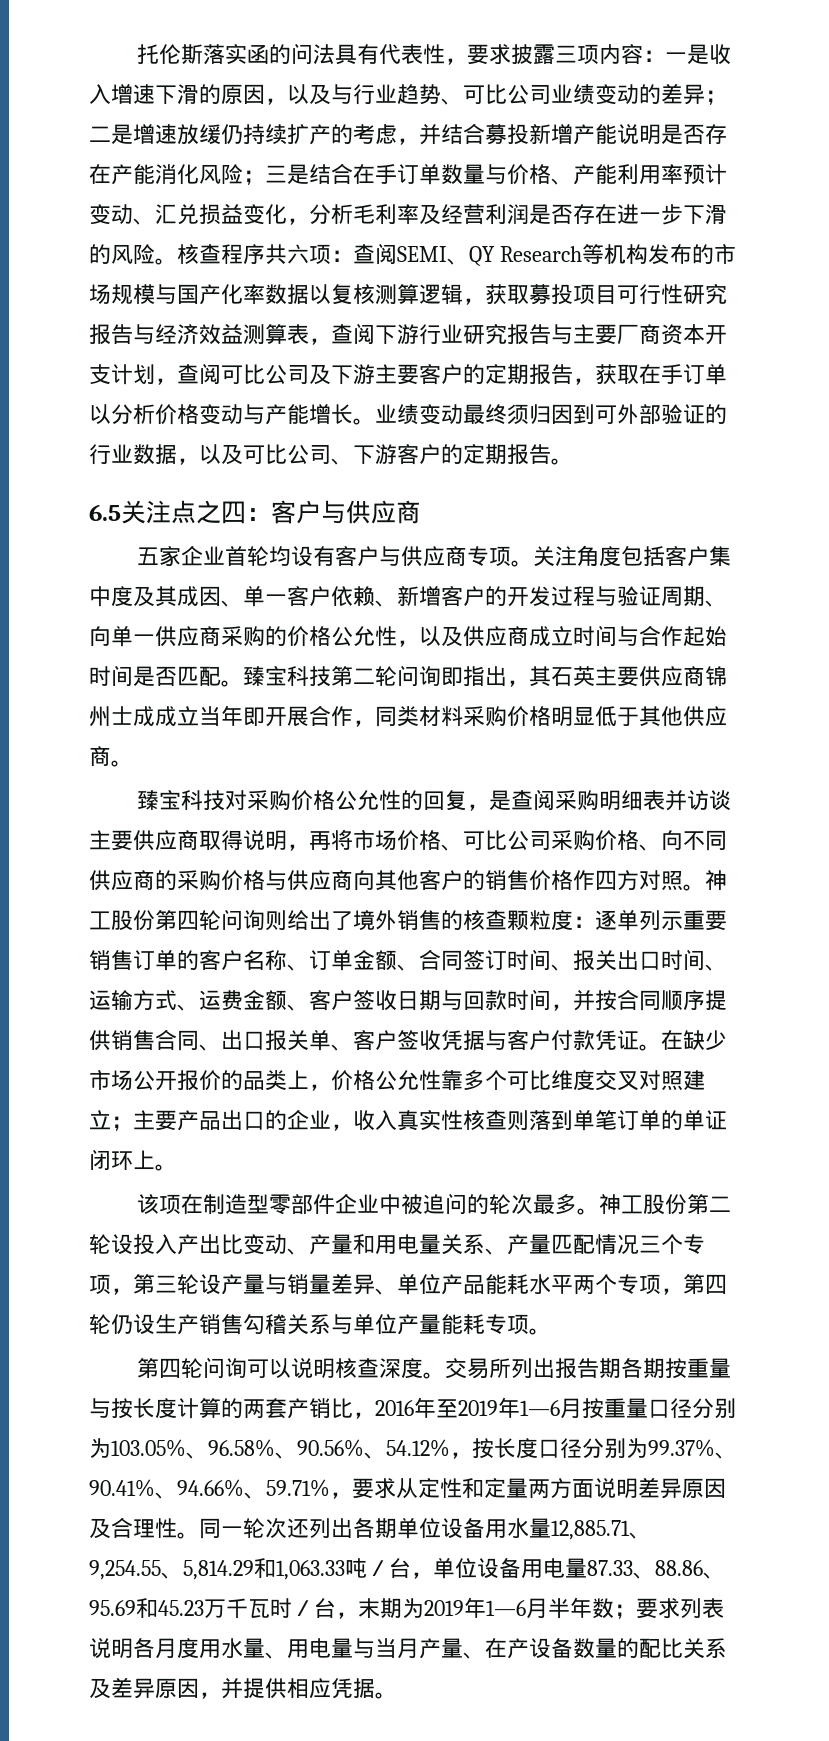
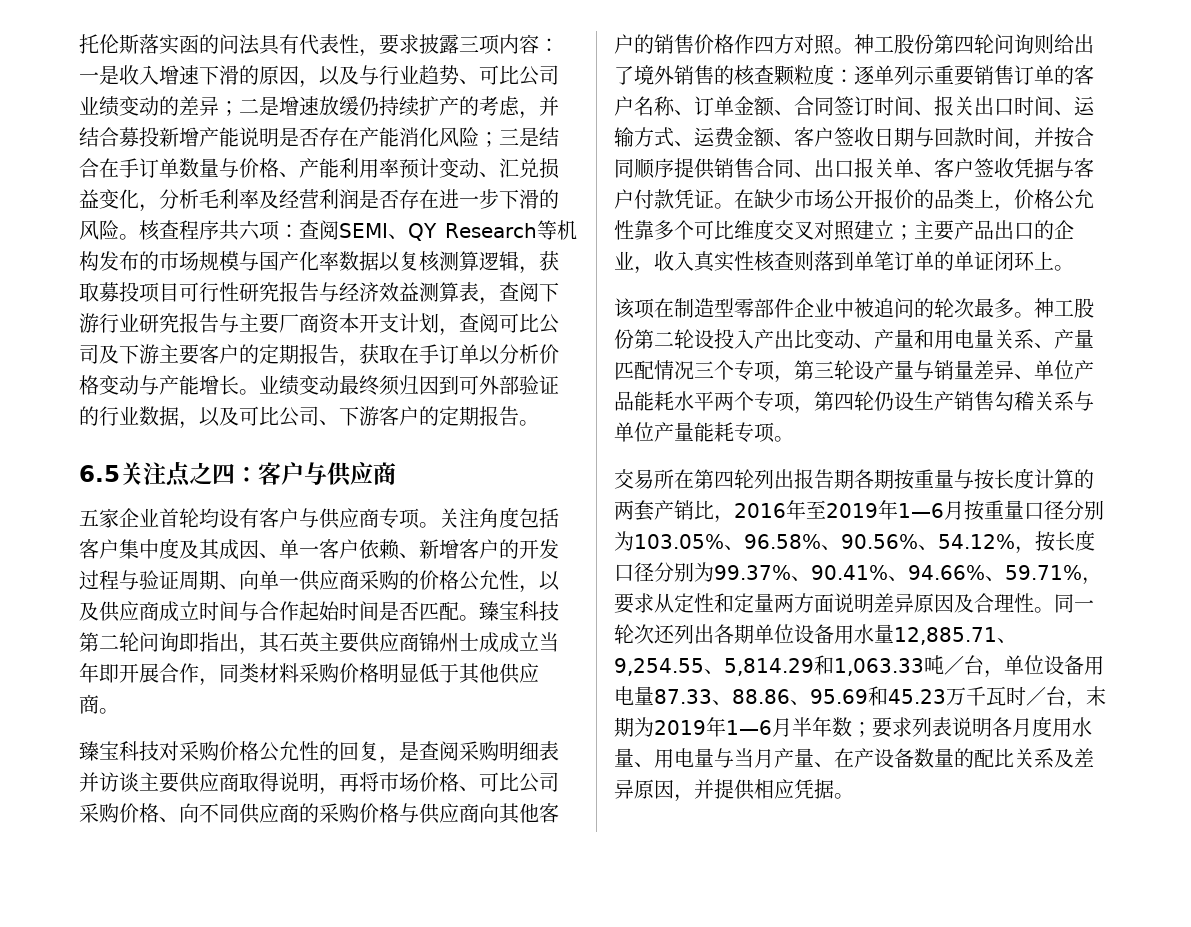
[136,1357,511,1379] 第四轮问询可以说明核查深度。交易所 -> [614,469,754,489] 交易所在第四轮

